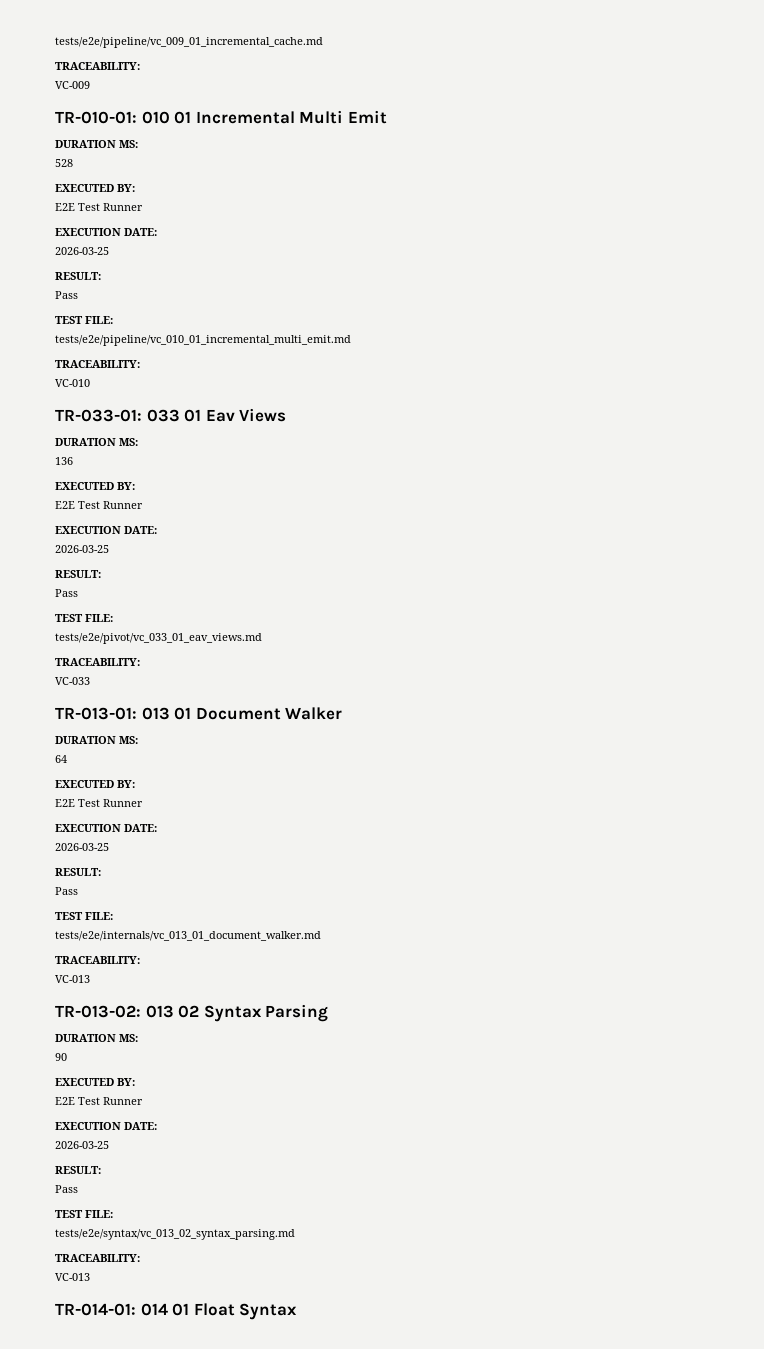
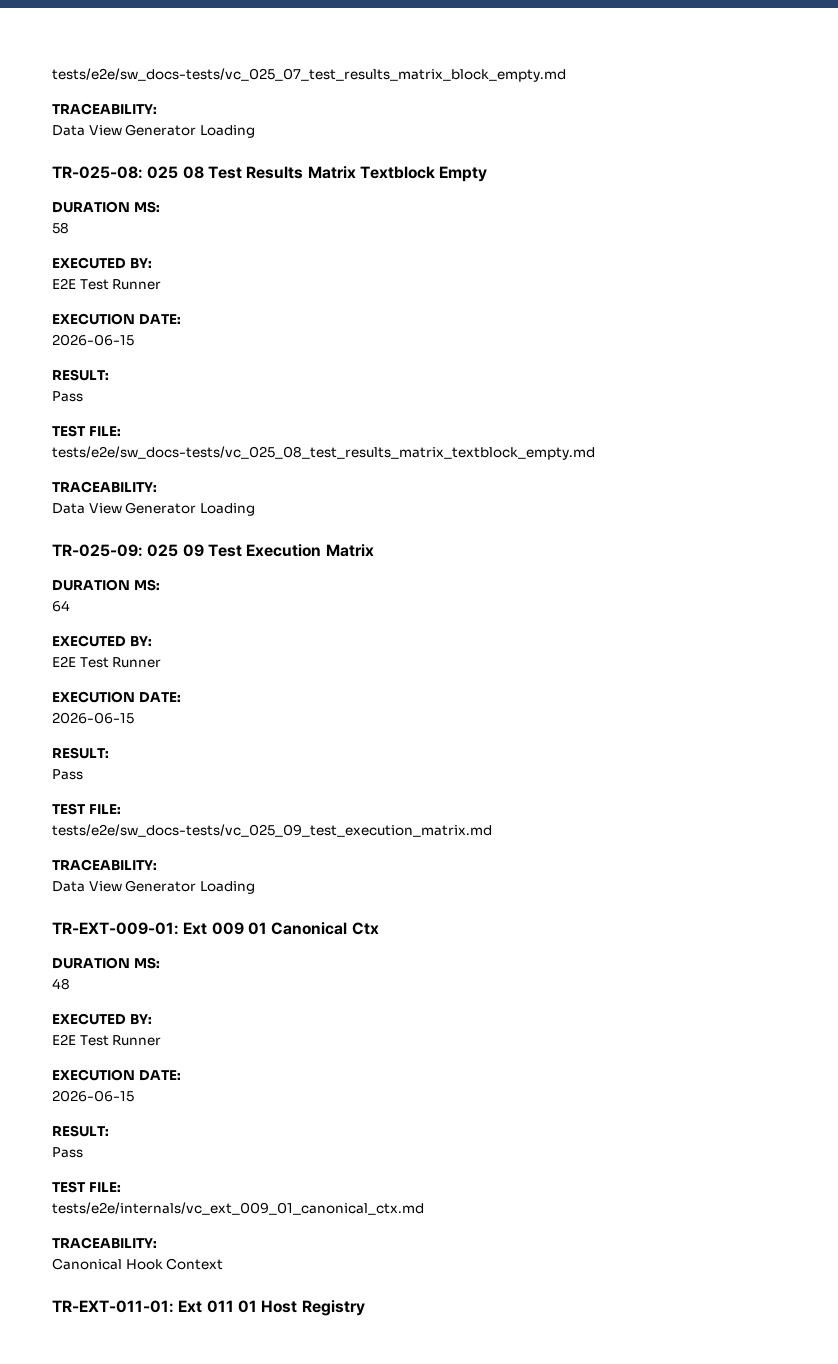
[55,37,323,48] [55,62,140,70] [55,81,90,89] [55,110,387,124] [55,140,138,148] [55,159,73,167] [55,184,135,192] [55,203,143,211] [55,228,157,236] [55,247,109,255] [55,272,101,280] [55,291,78,299] [55,316,113,324] [55,335,351,346] [55,360,140,368] [55,379,90,387] [55,408,287,422] [55,438,138,446] [55,457,73,465] [55,482,135,490] [55,501,143,509] [55,526,157,534] [55,545,109,553] [55,570,101,578] [55,589,78,597] [55,614,113,622] [55,633,262,644] [55,658,140,666] [55,677,90,685] [55,707,343,720] tests/e2e/pipeline/vc_009_01_incremental_cache.md // TRACEABILITY: // VC-009 // TR-010-01: 010 01 Incremental Multi Emit // DURATION MS: // 528 // EXECUTED BY: // E2E Test Runner // EXECUTION DATE: // 2026-03-25 // RESULT: // Pass // TEST FILE: // tests/e2e/pipeline/vc_010_01_incremental_multi_emit.md // TRACEABILITY: // VC-010 // TR-033-01: 033 01 Eav Views // DURATION MS: // 136 // EXECUTED BY: // E2E Test Runner // EXECUTION DATE: // 2026-03-25 // RESULT: // Pass // TEST FILE: // tests/e2e/pivot/vc_033_01_eav_views.md // TRACEABILITY: // VC-033 // TR-013-01: 013 01 Document Walker -> [52,68,566,82] [52,103,157,115] [52,124,255,138] [52,166,488,182] [52,201,160,213] [52,222,69,234] [52,257,152,269] [52,278,162,290] [52,313,181,325] [52,334,134,346] [52,369,109,381] [52,391,83,402] [52,425,121,437] [52,446,595,460] [52,481,157,493] [52,502,255,516] [52,544,374,557] tests/e2e/sw_docs-tests/vc_025_07_test_results_matrix_block_empty.md // TRACEABILITY: // Data View Generator Loading // TR-025-08: 025 08 Test Results Matrix Textblock Empty // DURATION MS: // 58 // EXECUTED BY: // E2E Test Runner // EXECUTION DATE: // 2026-06-15 // RESULT: // Pass // TEST FILE: // tests/e2e/sw_docs-tests/vc_025_08_test_results_matrix_textblock_empty.md // TRACEABILITY: // Data View Generator Loading // TR-025-09: 025 09 Test Execution Matrix
[55,843,109,851] [55,868,101,876] [55,887,78,895] [55,912,113,920] [55,931,321,941] [55,956,140,964] [55,975,90,983] [55,1004,329,1022] [55,1034,138,1042] [55,1053,67,1061] [55,1078,135,1086] [55,1097,143,1105] [55,1122,157,1130] [55,1141,109,1149] [55,1166,101,1174] [55,1185,78,1193] [55,1210,113,1218] [55,1229,295,1240] [55,1254,140,1262] [55,1273,90,1281] [55,1303,298,1320] 2026-03-25 // RESULT: // Pass // TEST FILE: // tests/e2e/internals/vc_013_01_document_walker.md // TRACEABILITY: // VC-013 // TR-013-02: 013 02 Syntax Parsing // DURATION MS: // 90 // EXECUTED BY: // E2E Test Runner // EXECUTION DATE: // 2026-03-25 // RESULT: // Pass // TEST FILE: // tests/e2e/syntax/vc_013_02_syntax_parsing.md // TRACEABILITY: // VC-013 // TR-014-01: 014 01 Float Syntax -> [52,712,134,724] [52,747,109,759] [52,769,83,780] [52,803,121,815] [52,824,492,837] [52,859,157,871] [52,880,255,894] [52,922,379,935] [52,957,160,969] [52,978,70,990] [52,1013,152,1025] [52,1034,162,1046] [52,1069,181,1081] [52,1090,134,1102] [52,1125,109,1137] [52,1147,83,1158] [52,1181,121,1193] [52,1202,424,1215] [52,1237,157,1249] [52,1258,224,1270] [52,1300,365,1316] 2026-06-15 // RESULT: // Pass // TEST FILE: // tests/e2e/sw_docs-tests/vc_025_09_test_execution_matrix.md // TRACEABILITY: // Data View Generator Loading // TR-EXT-009-01: Ext 009 01 Canonical Ctx // DURATION MS: // 48 // EXECUTED BY: // E2E Test Runner // EXECUTION DATE: // 2026-06-15 // RESULT: // Pass // TEST FILE: // tests/e2e/internals/vc_ext_009_01_canonical_ctx.md // TRACEABILITY: // Canonical Hook Context // TR-EXT-011-01: Ext 011 01 Host Registry

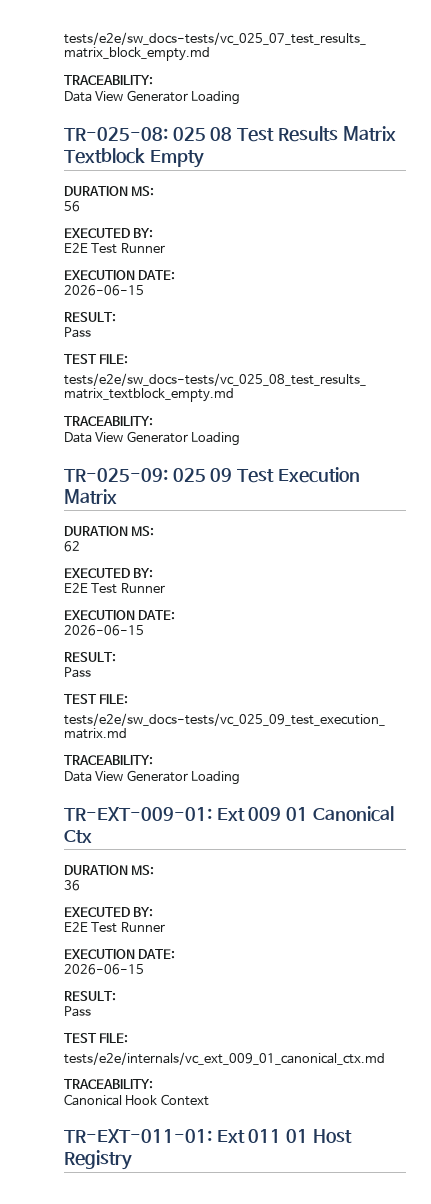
[52,222,69,234] 58 -> [64,201,80,212] 56
[52,600,70,612] 64 -> [64,541,80,552] 62
[52,978,70,990] 48 -> [64,880,80,891] 36

